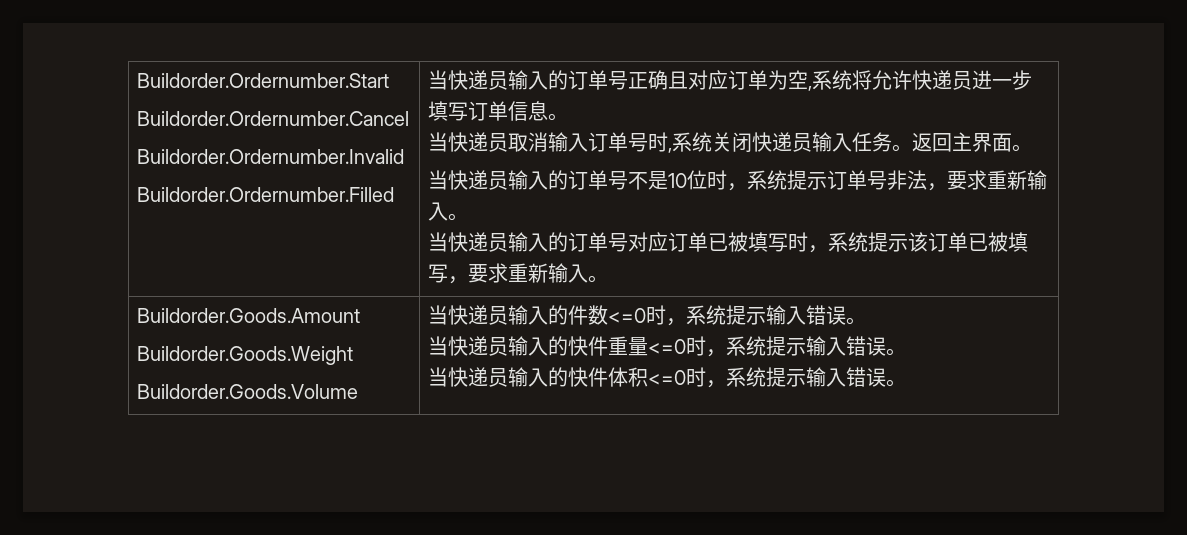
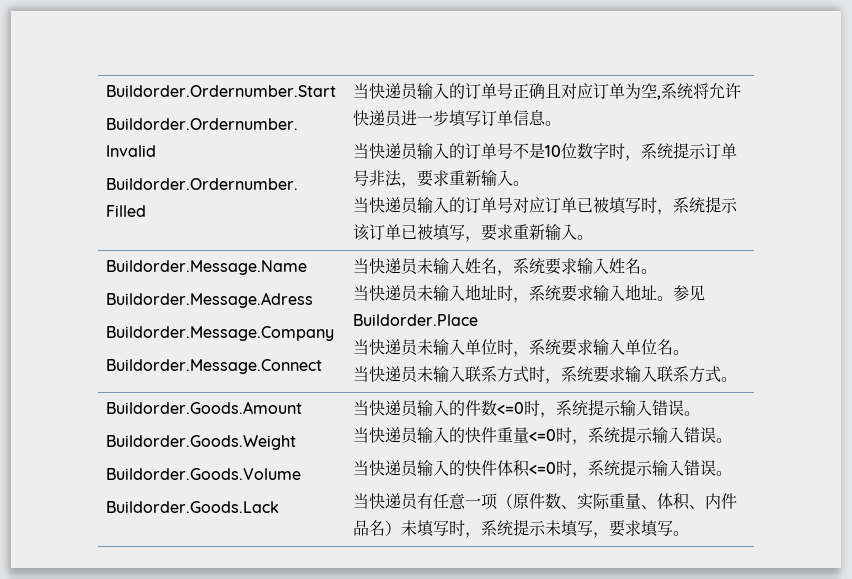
[137,111,410,126] // Buildorder.Ordernumber.Cancel -> (337, 91) none
[428,132,1033,153] // 当快递员取消输入订单号时,系统关闭快递员输入任务。返回主界面。 -> (562, 123) none
(708, 180) none -> [577,143,610,159] 数字
(609, 279) none -> [106,260,308,275] [106,292,314,308] [106,326,335,341] [106,359,323,374] [353,258,658,276] [353,284,706,303] [353,314,479,326] [353,339,690,357] [353,366,738,384] // Buildorder.Message.Name // Buildorder.Message.Adress // Buildorder.Message.Company // Buildorder.Message.Connect | 当快递员未输入姓名，系统要求输入姓名。 // 当快递员未输入地址时，系统要求输入地址。参见Buildorder.Place // 当快递员未输入单位时，系统要求输入单位名。 // 当快递员未输入联系方式时，系统要求输入联系方式。
(359, 391) none -> [106,501,280,513] // Buildorder.Goods.Lack
(907, 383) none -> [353,493,738,510] [353,519,690,538] // 当快递员有任意一项（原件数、实际重量、体积、内件品名）未填写时，系统提示未填写，要求填写。

